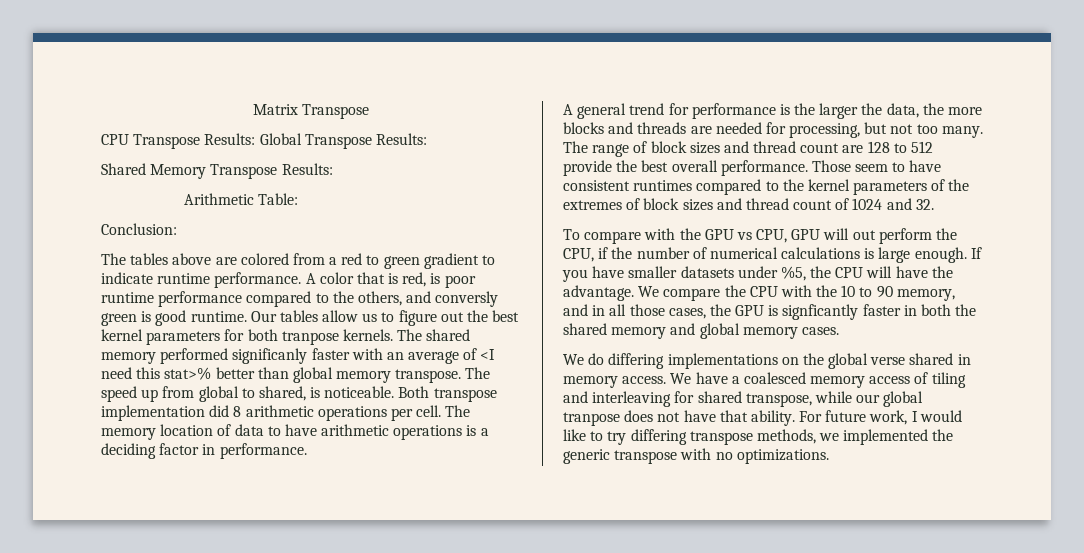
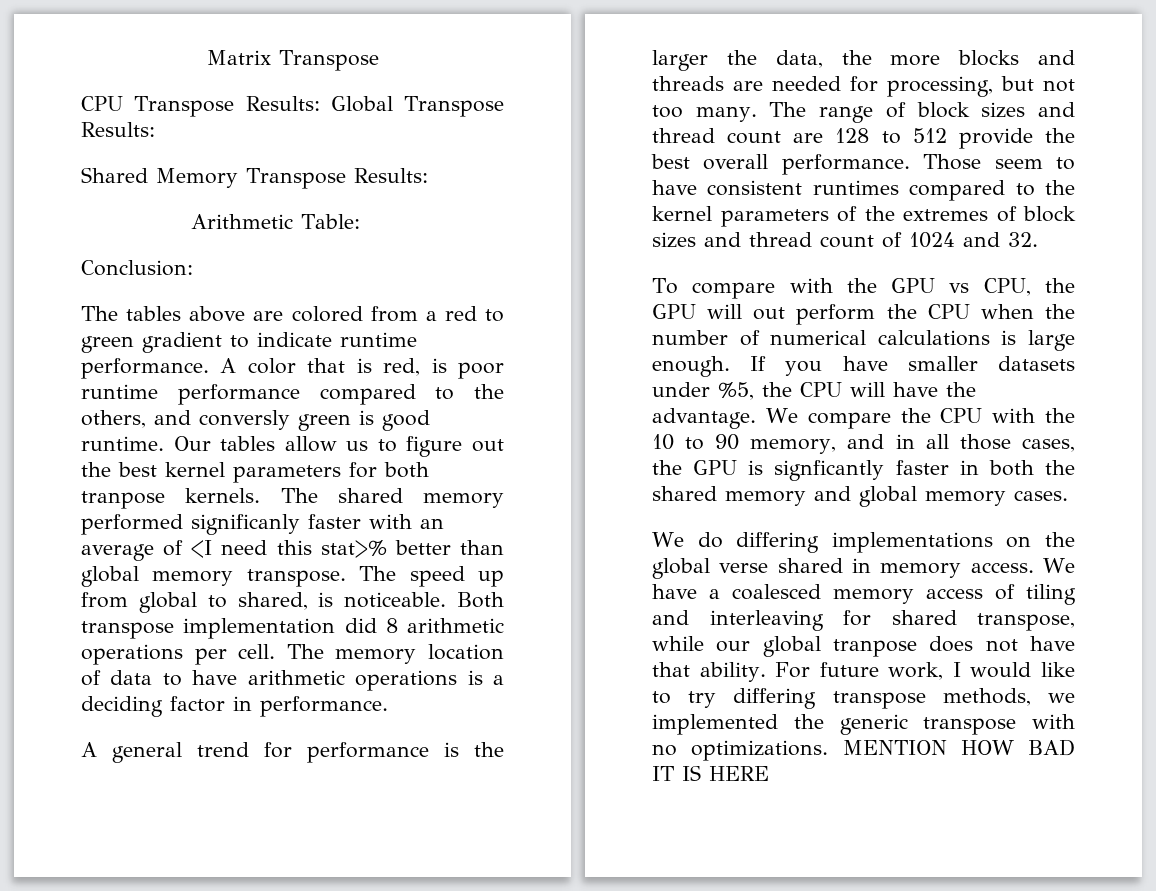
(788, 236) none -> [1045,278,1075,293] the
[563,247,609,262] CPU, if -> [927,304,1034,319] CPU when
(829, 456) none -> [842,739,1075,756] [652,765,769,781] MENTION HOW BAD IT IS HERE

